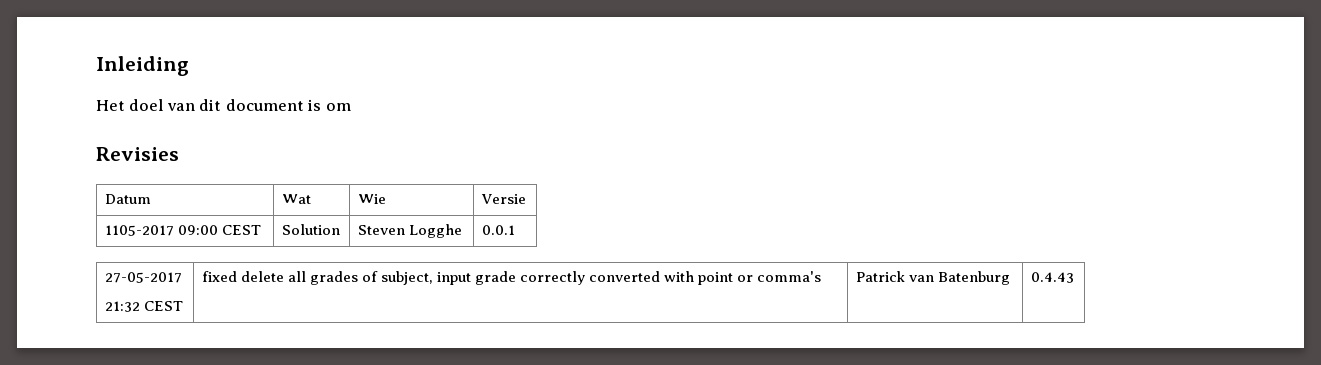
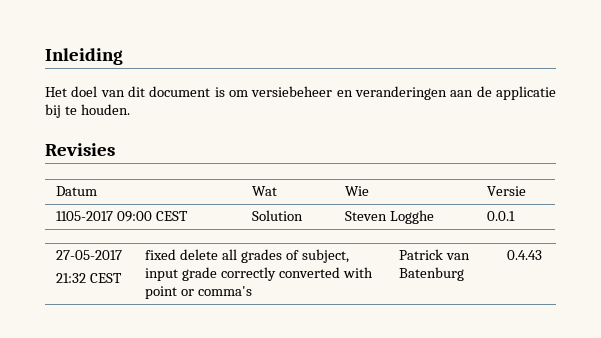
(351, 107) none -> [251,86,556,100] [45,104,130,118] versiebeheer en veranderingen aan de applicatie bij te houden.

